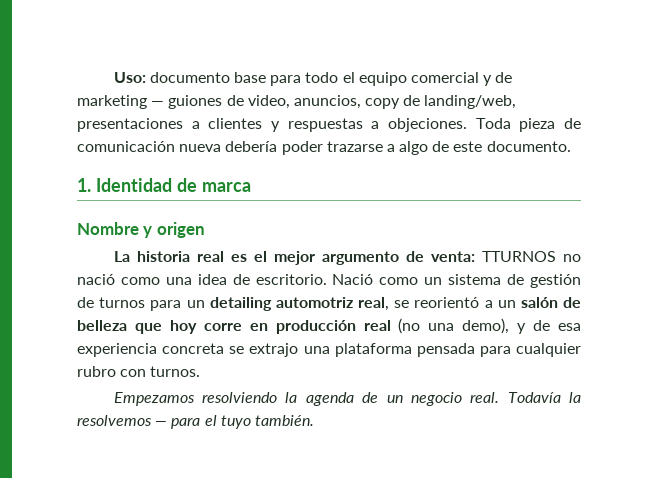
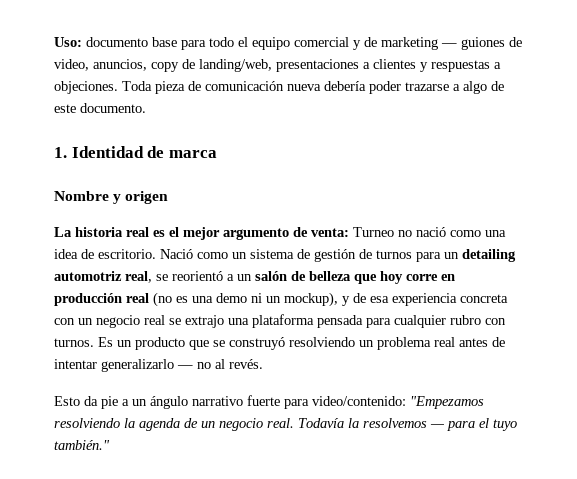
[481,251,556,262] TTURNOS -> [353,227,394,237] Turneo
[428,318,510,334] una demo), -> [176,292,338,307] es una demo ni un mockup),
(225, 348) none -> [54,315,165,328] con un negocio real
[113,392,195,406] // Empezamos -> [98,337,505,350] [54,359,263,372] [54,395,484,409] Es un producto que se construyó resolviendo un problema real antes de intentar generalizarlo — no al revés. // Esto da pie a un ángulo narrativo fuerte para video/contenido: "Empezamos
[254,415,314,426] también. -> [54,440,110,450] también."

